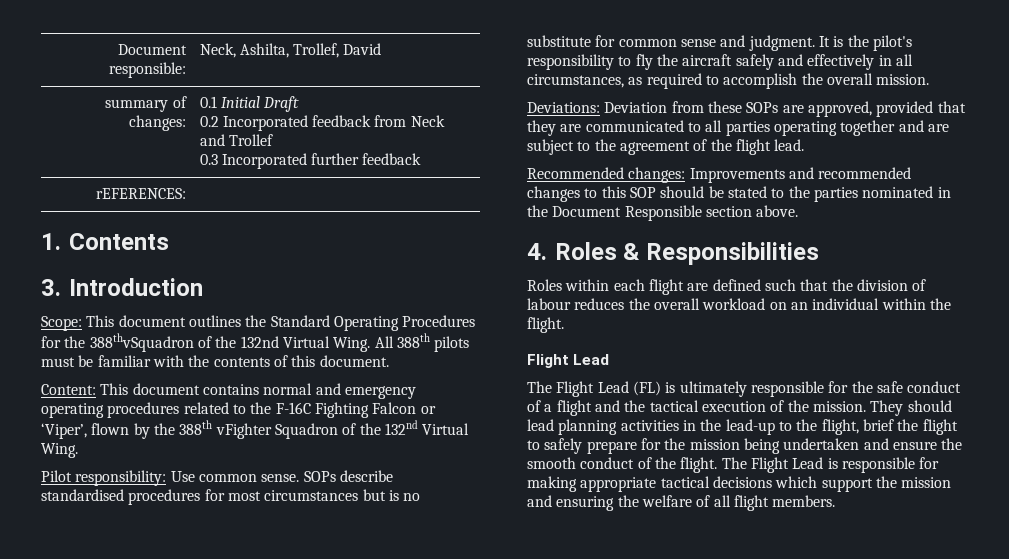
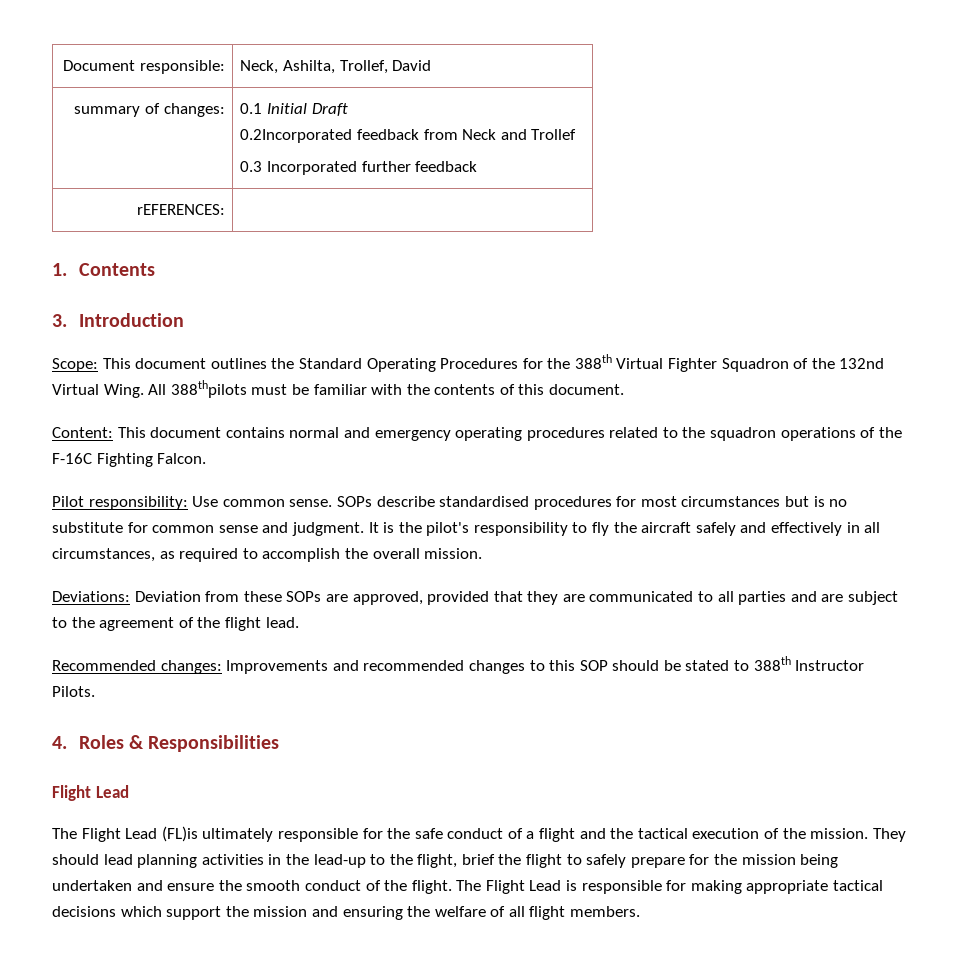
[199,115,308,131] 0.2 Incorporated -> [240,129,353,143] 0.2Incorporated
[89,333,194,352] 388thvSquadron -> [574,354,789,372] 388th Virtual Fighter Squadron
[396,333,470,352] 388th pilots -> [170,380,247,398] 388thpilots
[275,402,436,418] [41,420,470,439] [41,443,78,458] F-16C Fighting Falcon or ‘Viper’, flown by the 388th vFighter Squadron of the 132nd Virtual Wing. -> [710,427,902,441] [52,453,207,467] squadron operations of the F-16C Fighting Falcon.
[773,120,896,136] operating together -> (787, 598) none
[788,186,951,202] [527,205,799,221] [527,242,819,265] [527,279,927,295] [527,298,951,310] [527,317,564,333] the parties nominated in the Document Responsible section above. // 4. Roles & Responsibilities // Roles within each flight are defined such that the division of labour reduces the overall workload on an individual within the flight. -> [753,656,865,671] [52,686,95,697] [52,735,280,752] 388th Instructor Pilots. // 4. Roles & Responsibilities
[632,381,676,396] (FL) is -> [161,826,198,842] (FL)is

